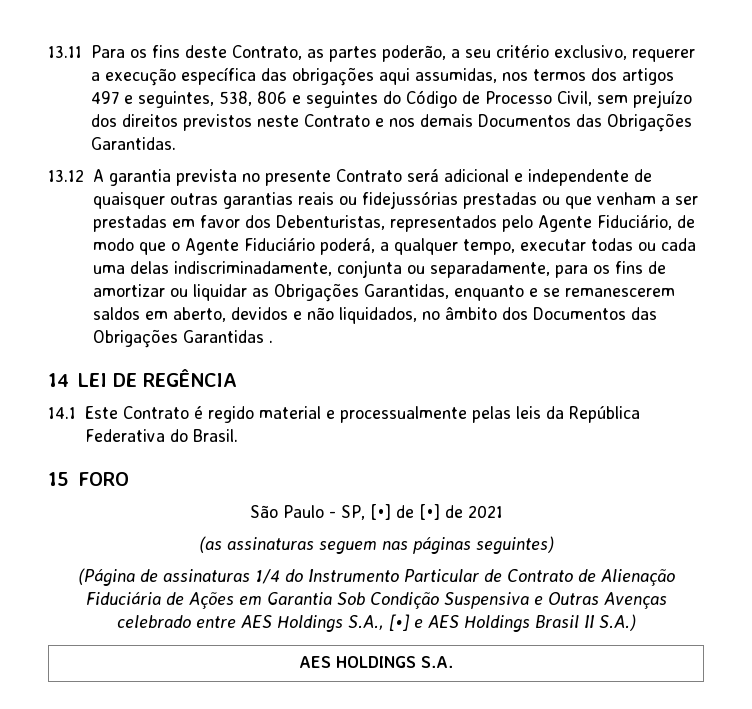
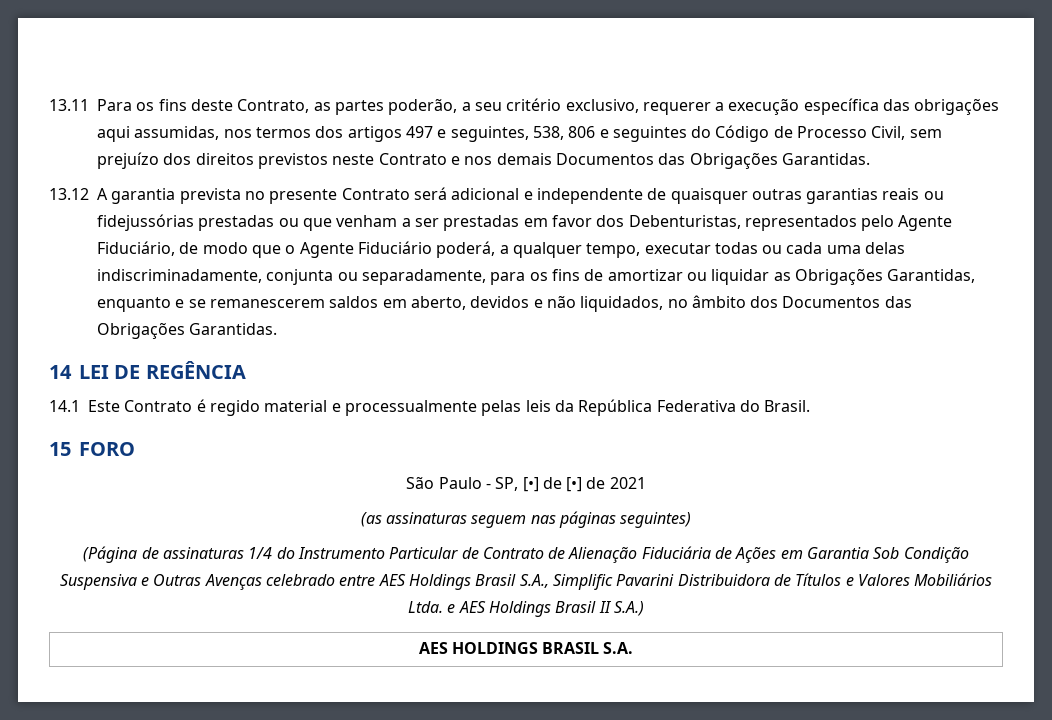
[182,330,273,343] Garantidas . -> [189,323,278,335] Garantidas.
[347,614,410,631] S.A., [•] -> [475,573,993,590] [408,601,444,613] Brasil S.A., Simplific Pavarini Distribuidora de Títulos e Valores Mobiliários Ltda.
(416, 662) none -> [542,642,600,654] BRASIL

